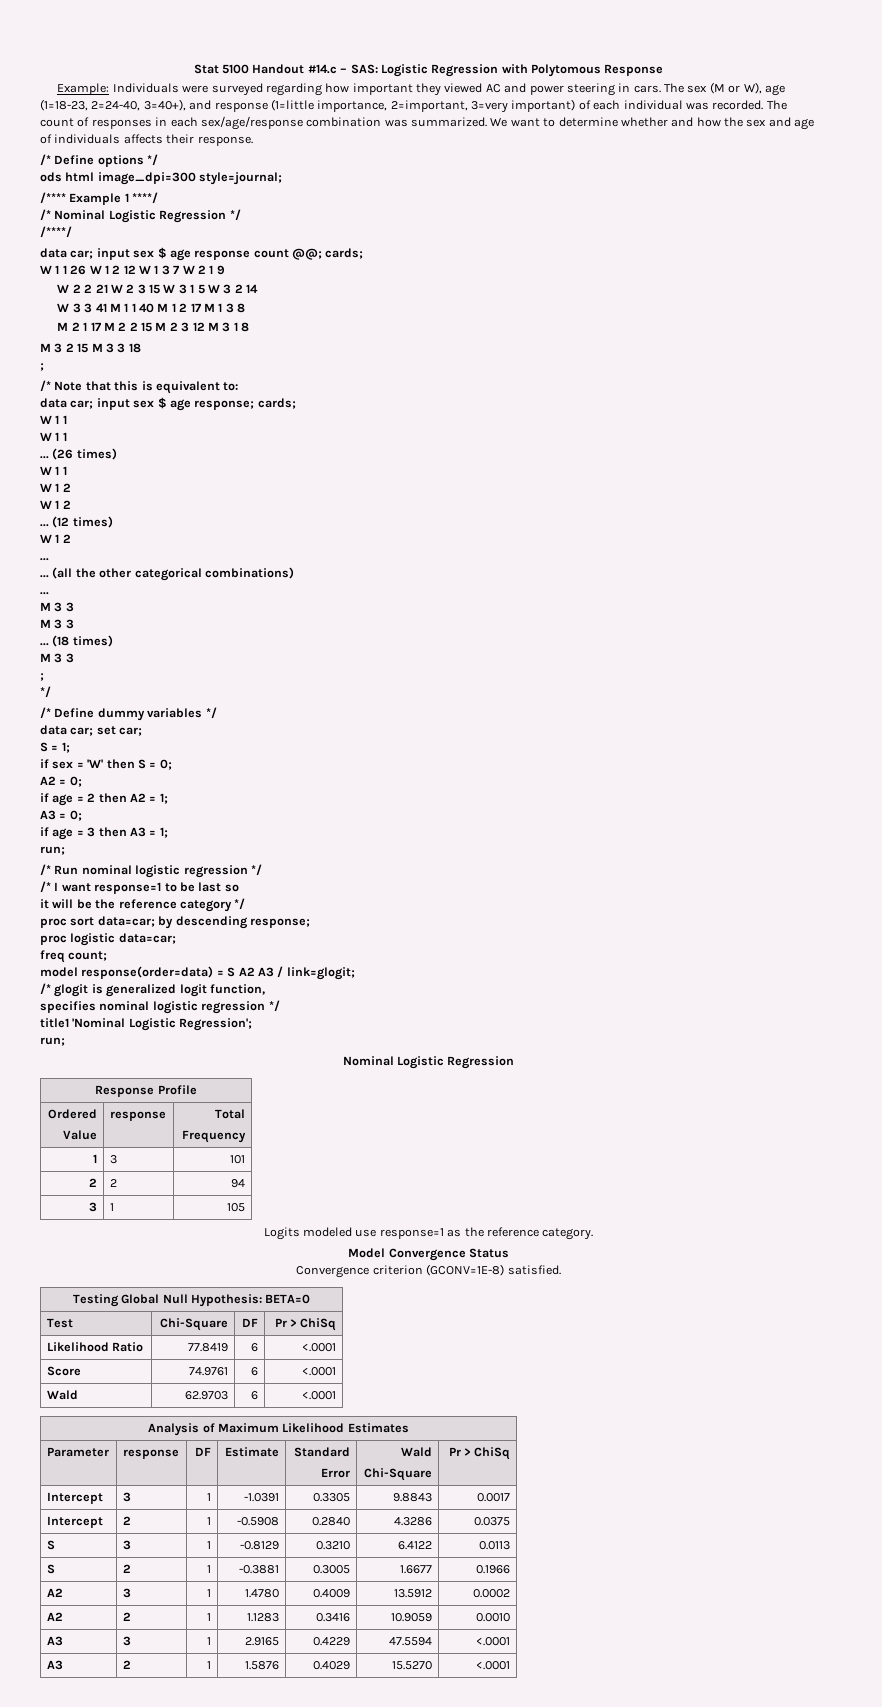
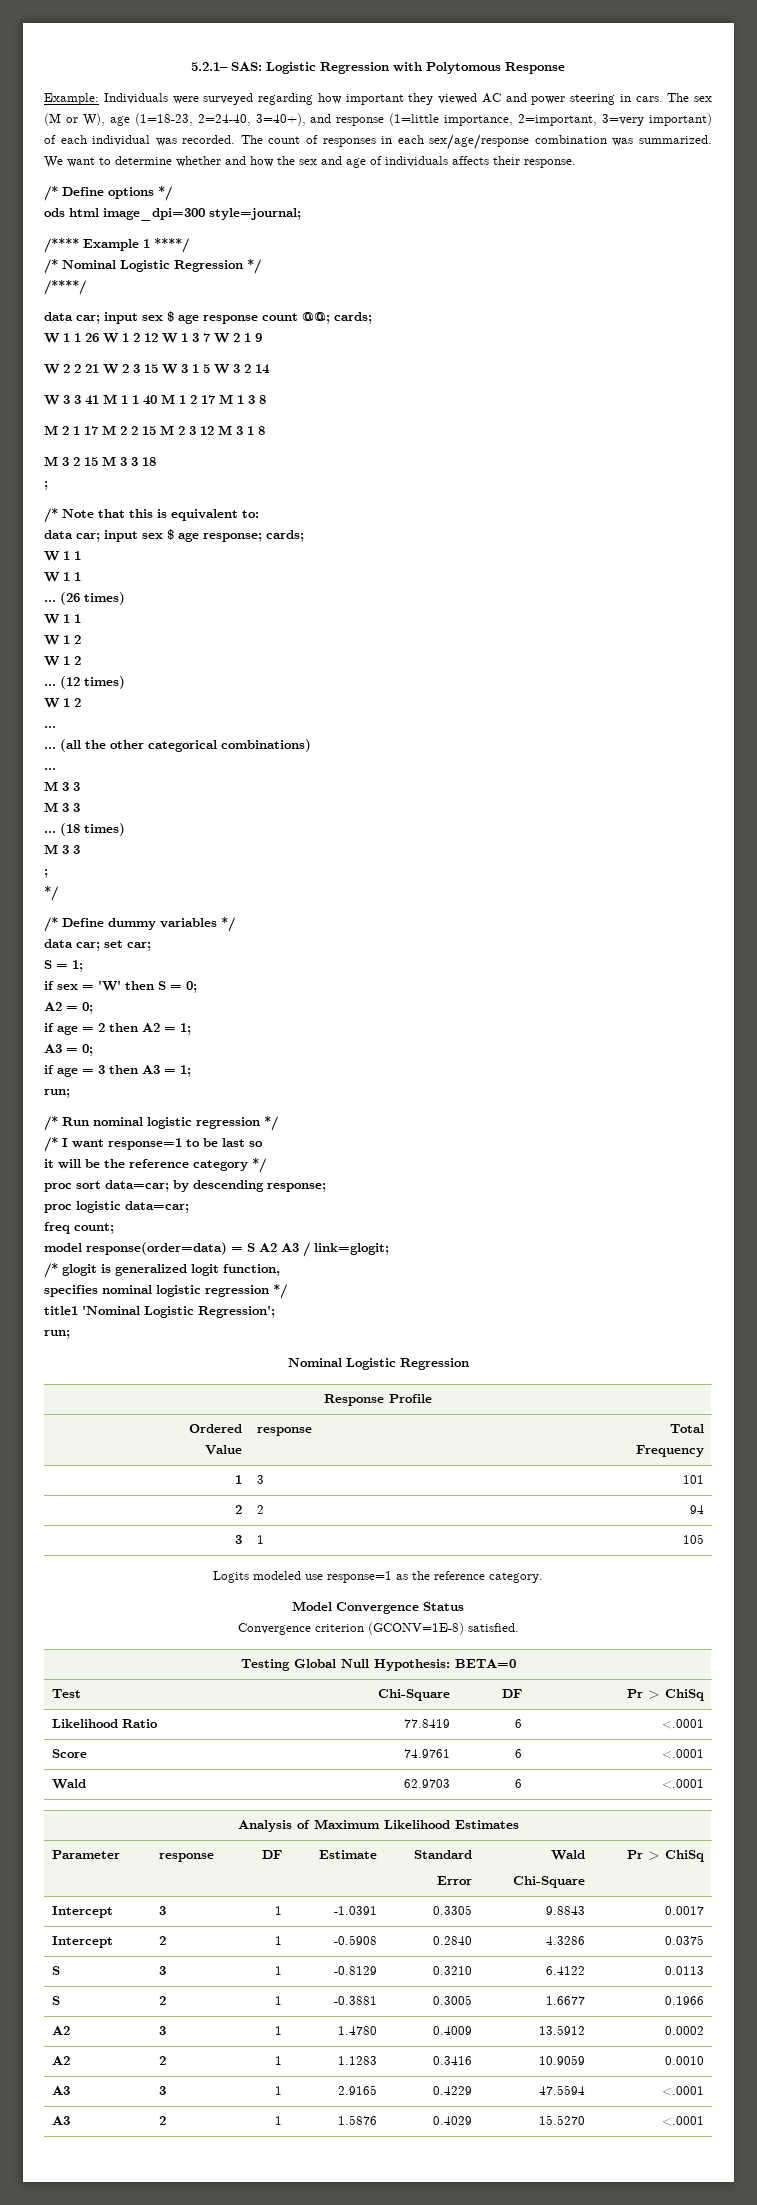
[193,64,348,74] Stat 5100 Handout #14.c – -> [191,62,228,71] 5.2.1–

